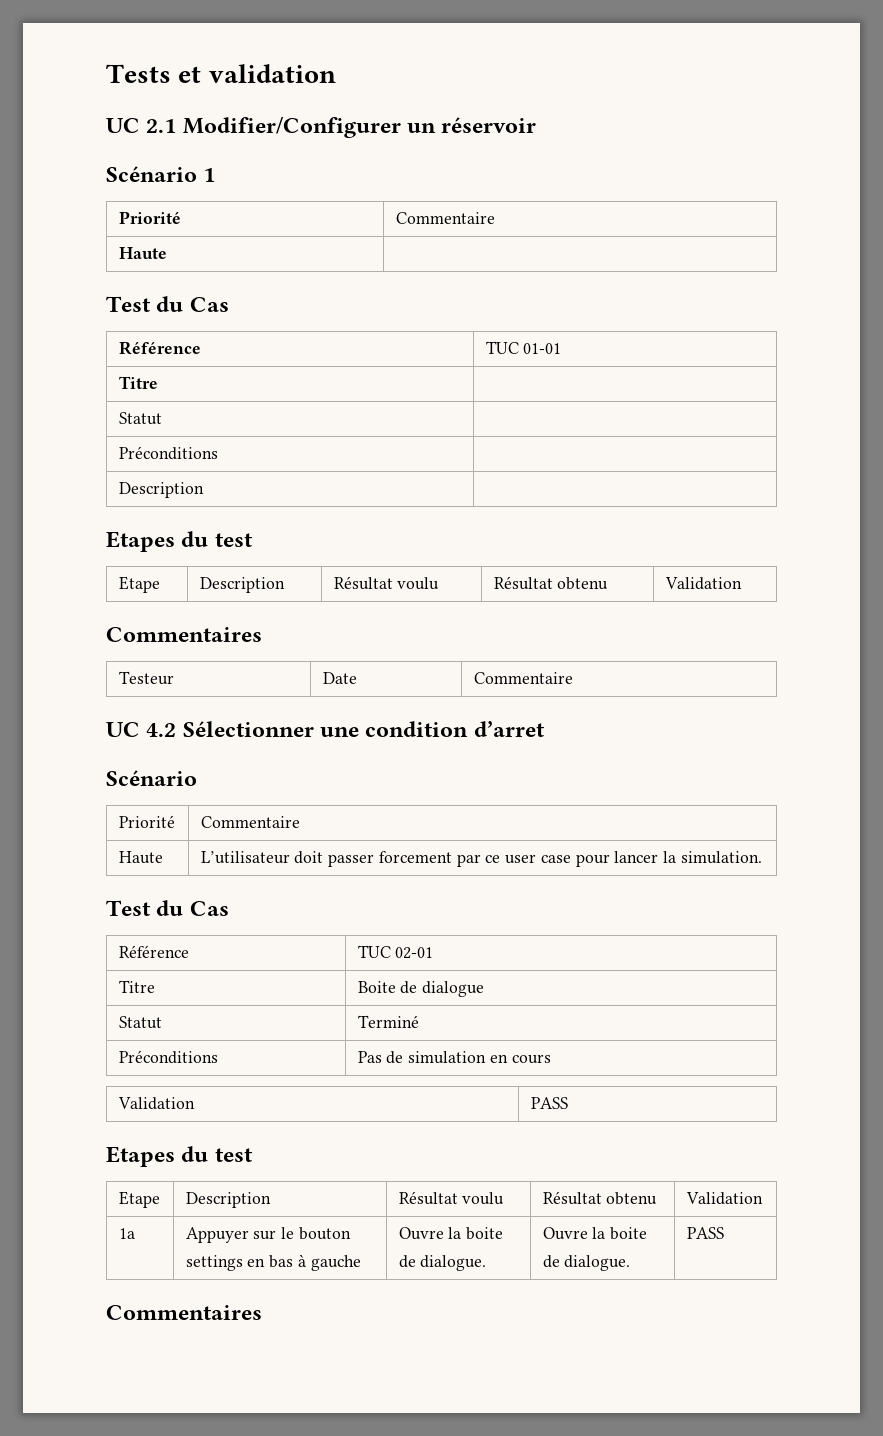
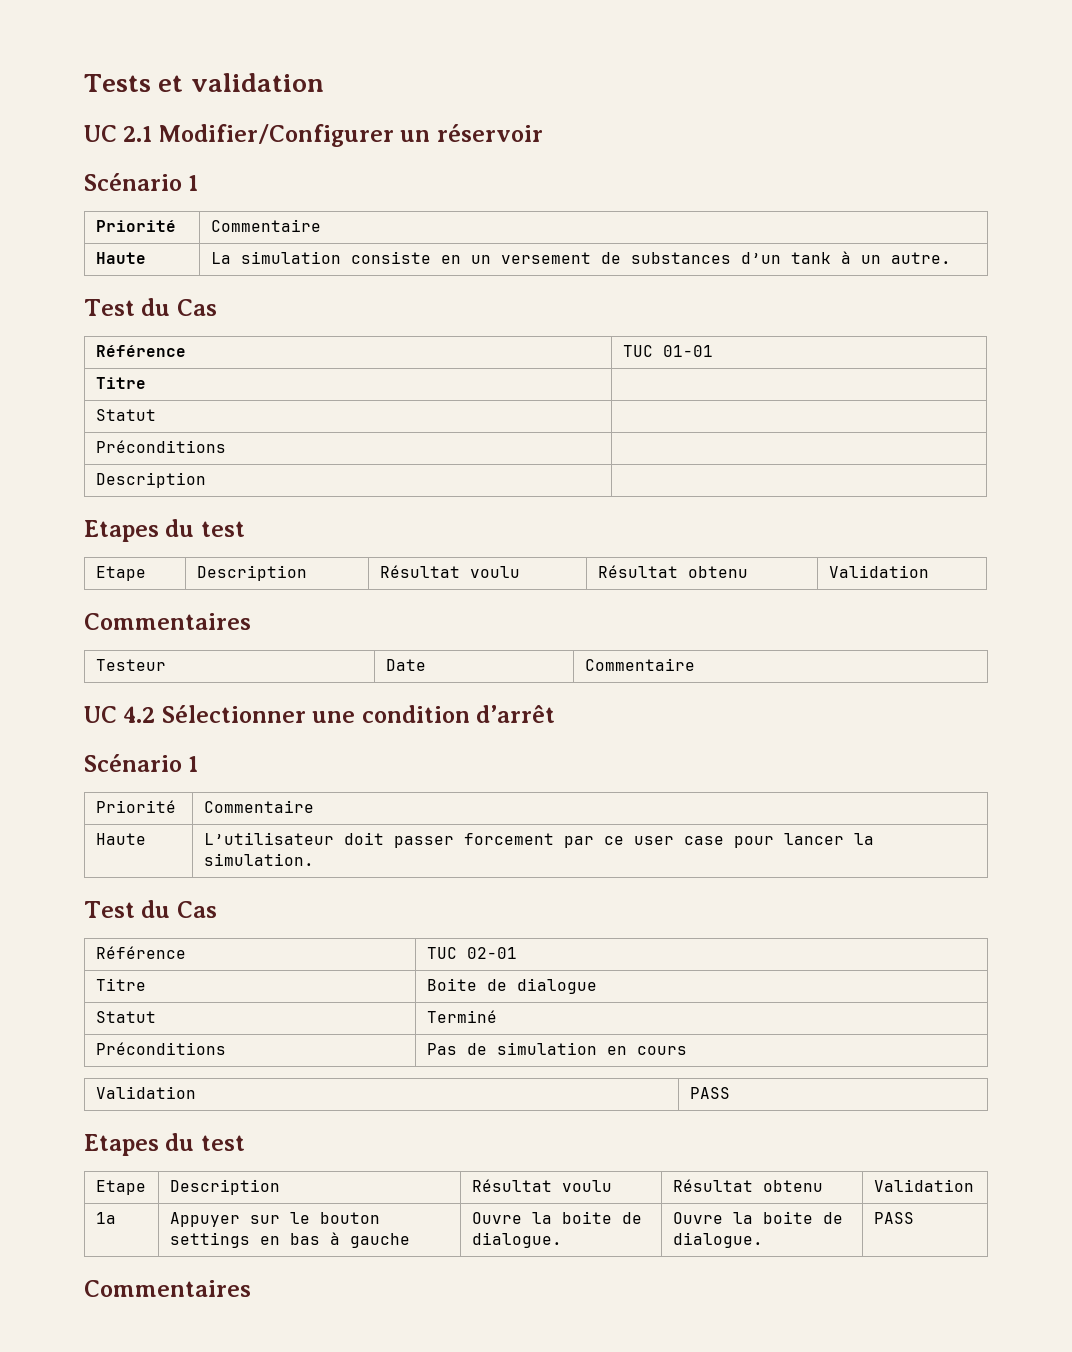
(167, 253) none -> [210,251,951,264] La simulation consiste en un versement de substances d’un tank à un autre.
[473,721,545,737] [106,770,197,786] d’arret // Scénario -> [476,705,556,723] [84,754,199,772] d’arrêt // Scénario 1

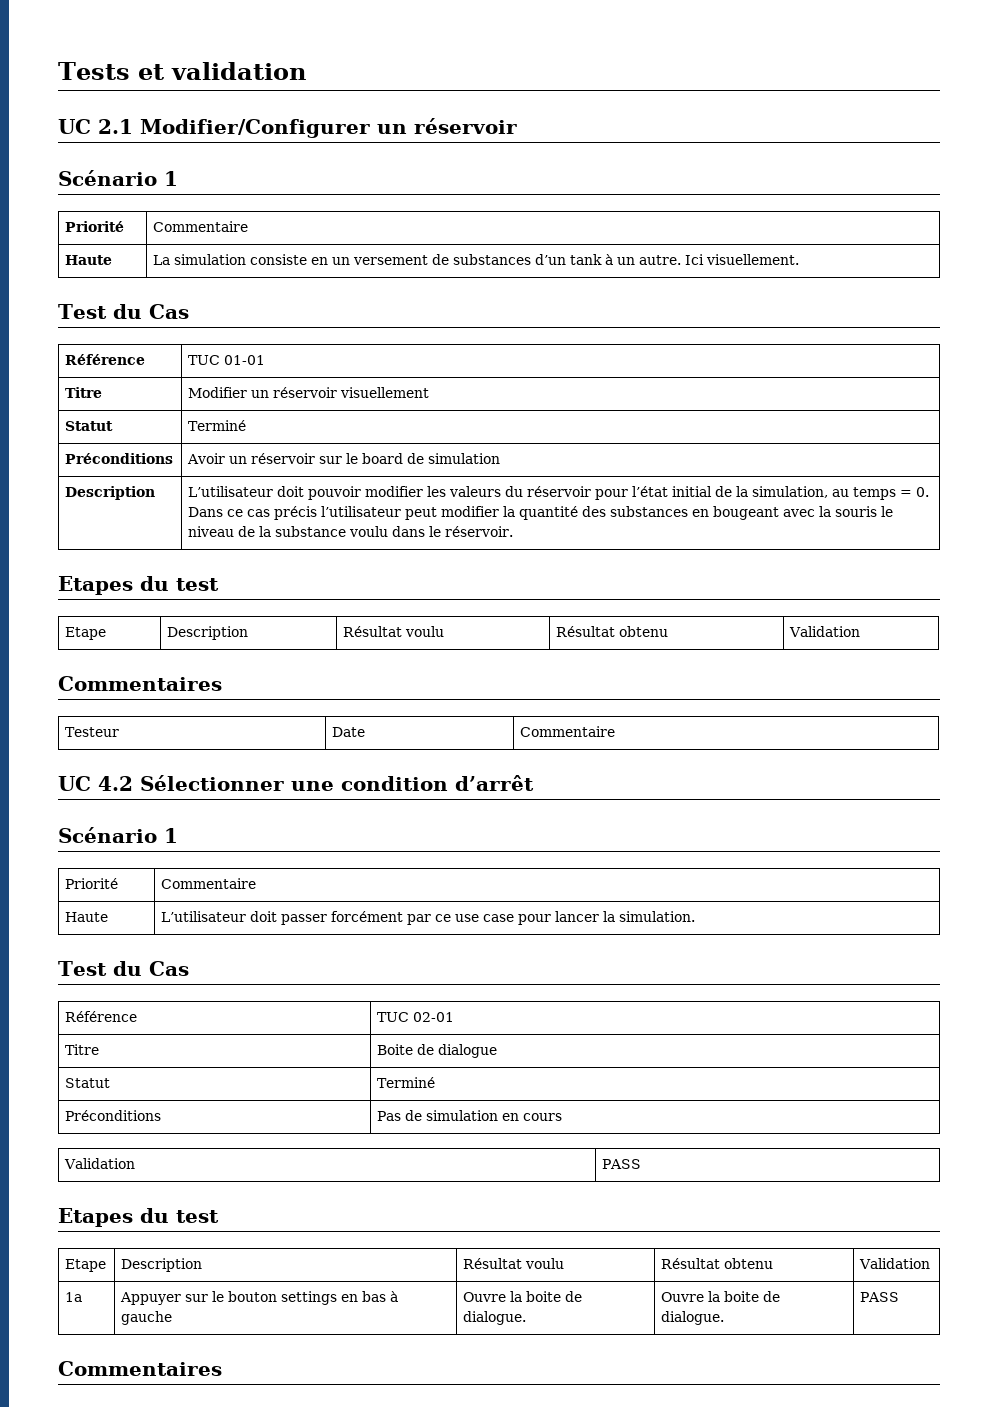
(951, 258) none -> [685,254,800,265] Ici visuellement.
[95,409,156,421] [95,440,226,453] [95,472,206,488] // Statut | // Préconditions | // Description | -> [188,387,430,398] [65,421,114,431] [188,420,247,431] [65,453,174,464] [187,453,501,464] [65,486,156,500] [188,486,930,500] [188,506,894,520] [188,526,514,537] Modifier un réservoir visuellement // Statut | Terminé // Préconditions | Avoir un réservoir sur le board de simulation // Description | L’utilisateur doit pouvoir modifier les valeurs du réservoir pour l’état initial de la simulation, au temps = 0. Dans ce cas précis l’utilisateur peut modifier la quantité des substances en bougeant avec la souris le niveau de la substance voulu dans le réservoir.
[463,833,554,845] forcement -> [331,911,404,922] forcément
[633,836,674,845] user -> [455,914,480,922] use

